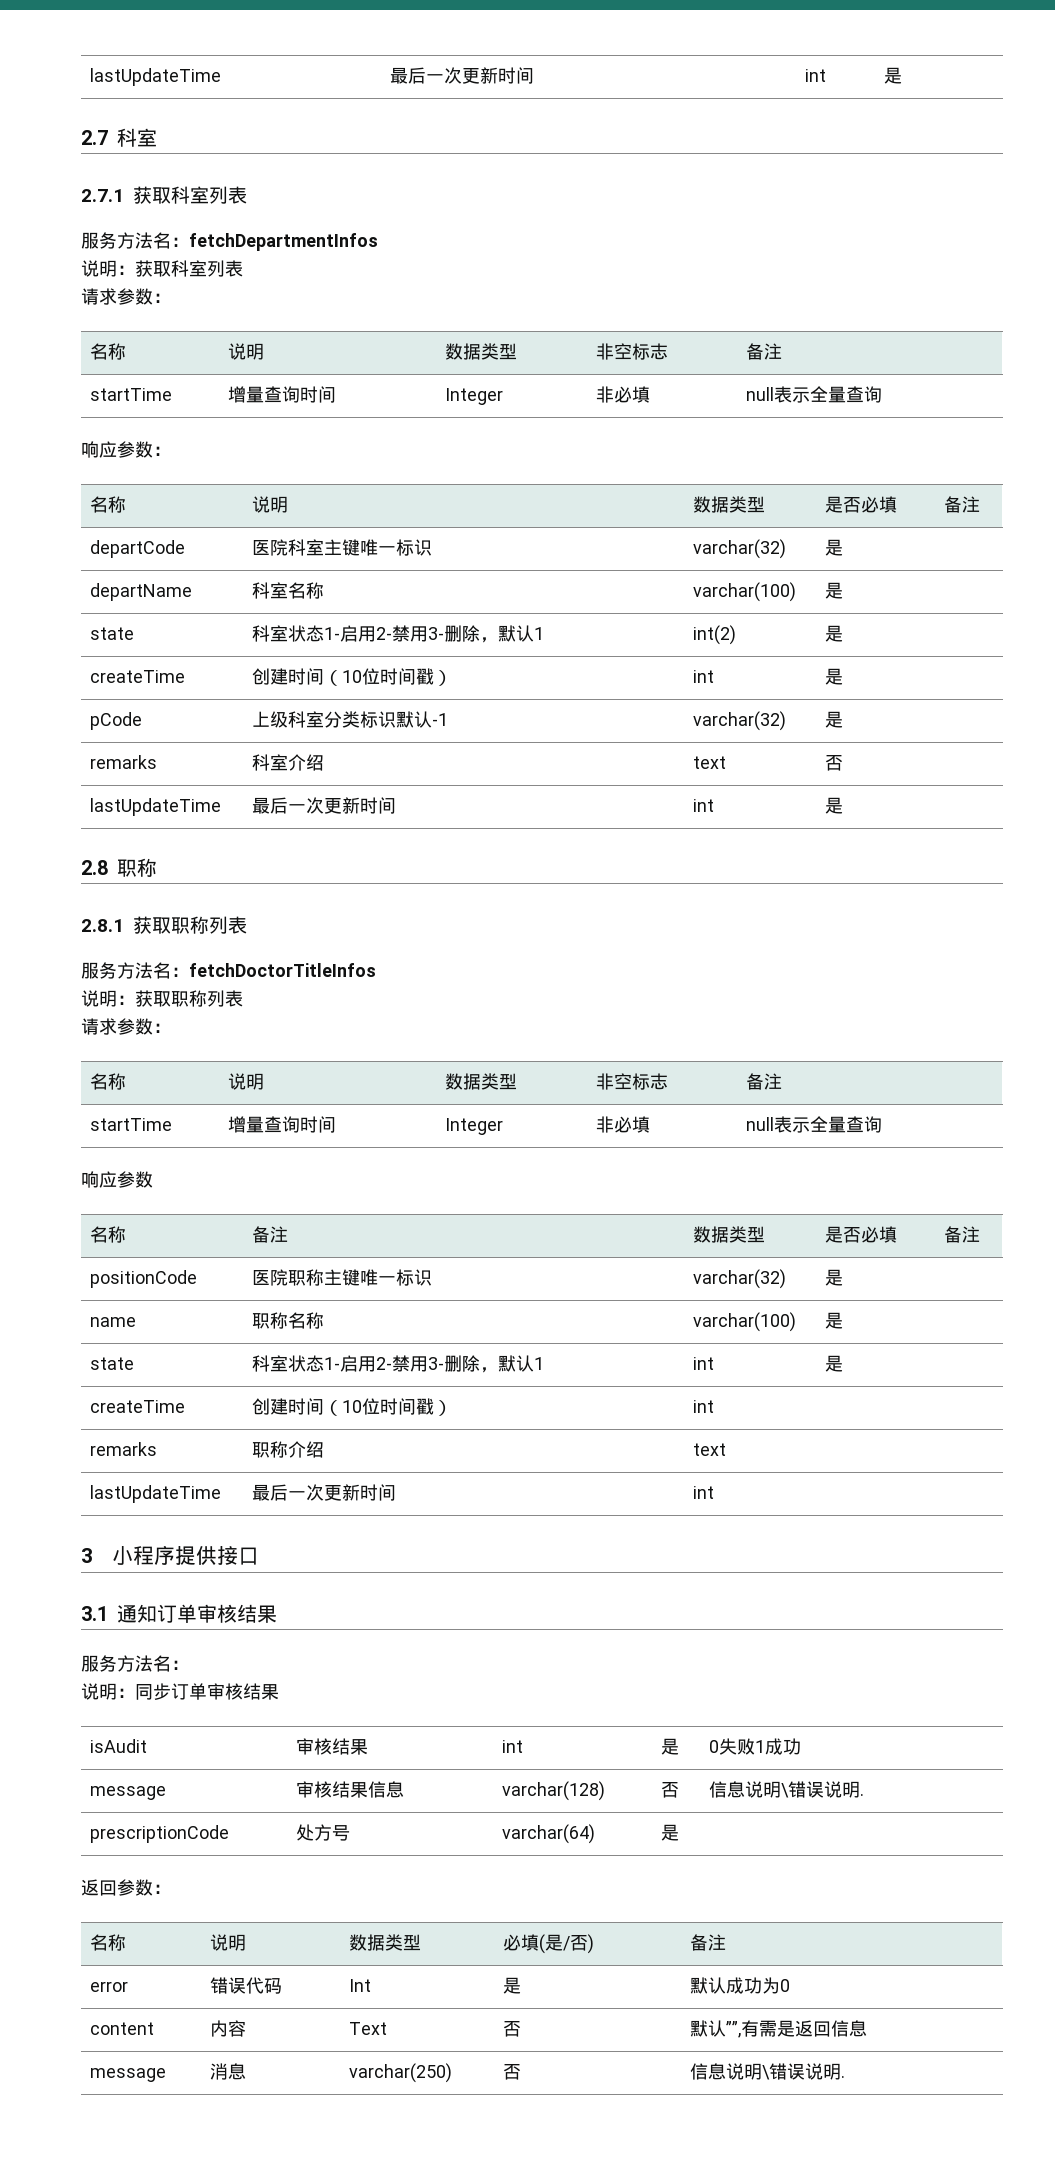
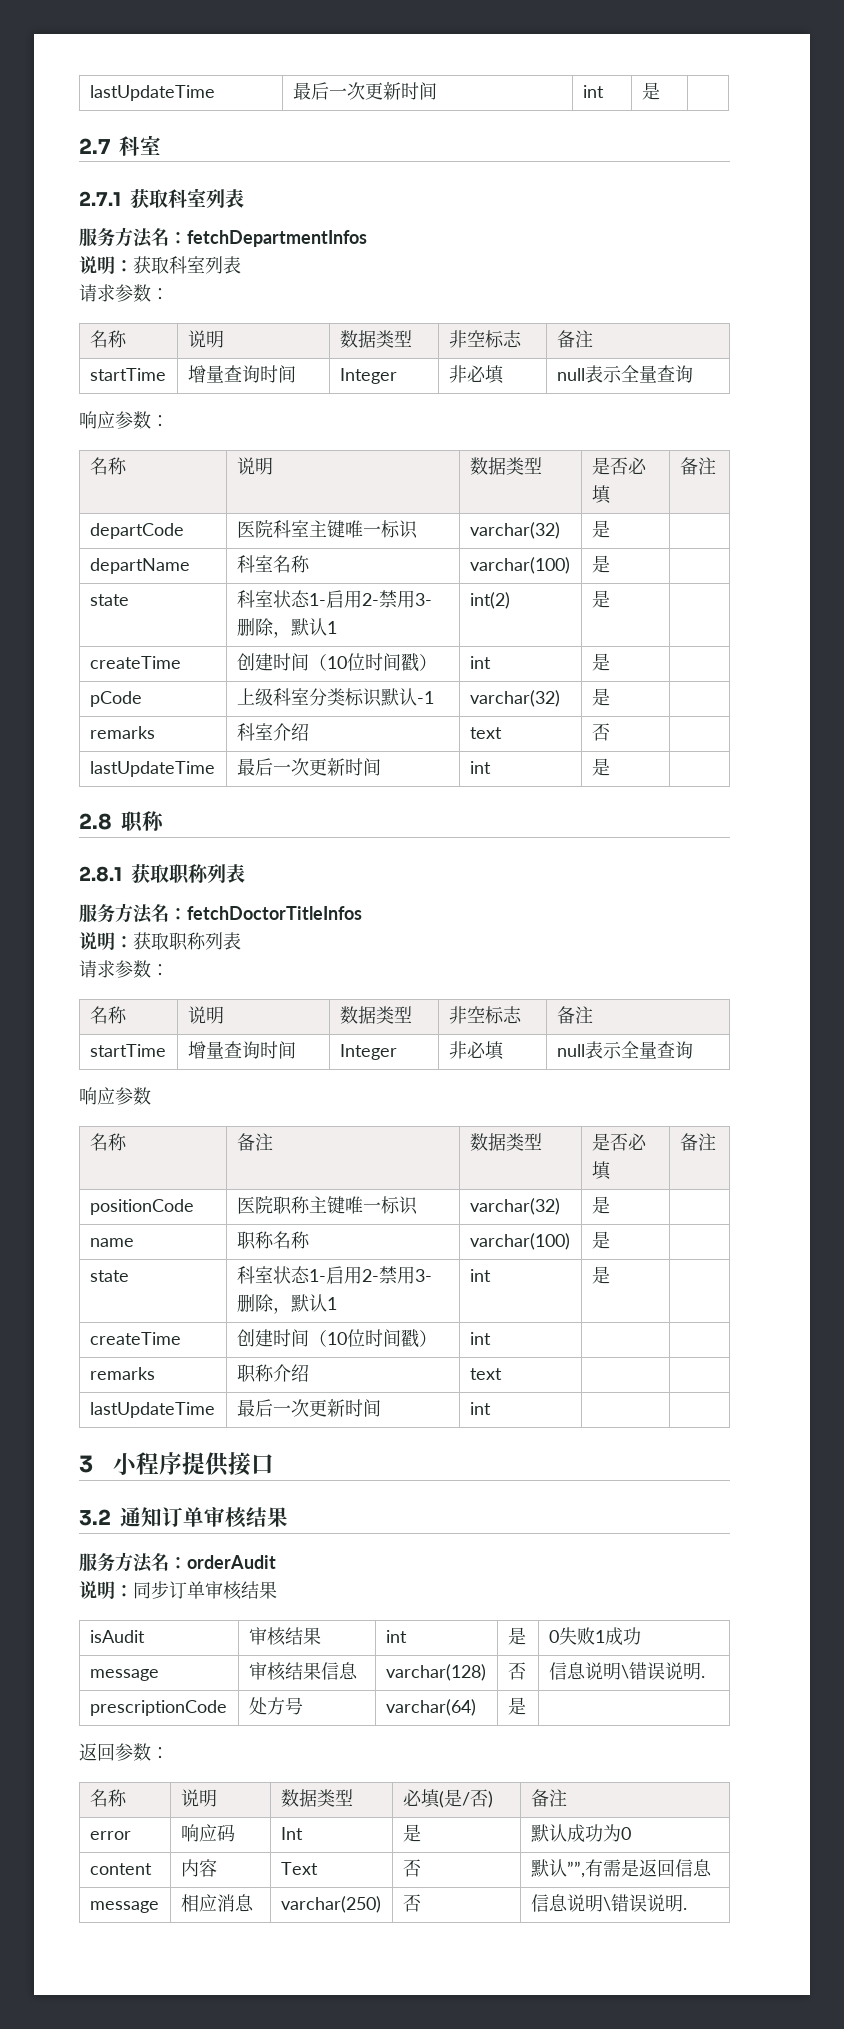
[81,1606,108,1621] 3.1 -> [79,1509,111,1526] 3.2
(189, 1665) none -> [187,1555,276,1569] orderAudit
[209,1977,264,1994] 错误代 -> [180,1824,217,1842] 响应
(166, 2075) none -> [180,1894,217,1912] 相应

